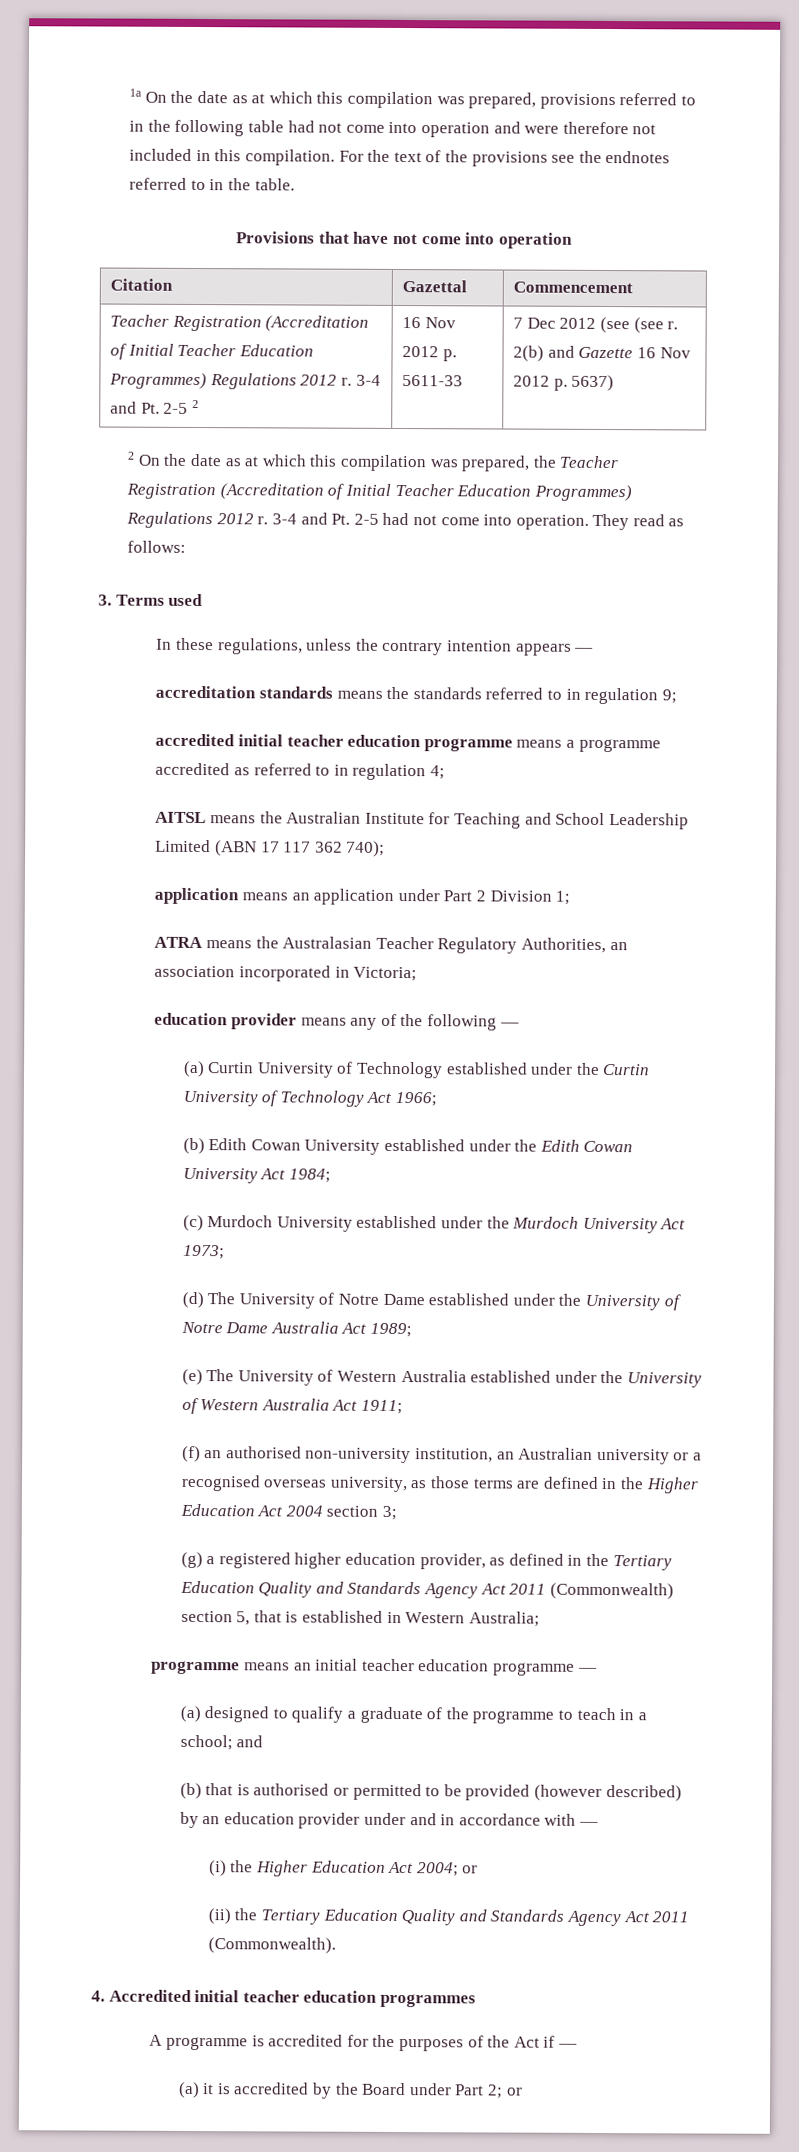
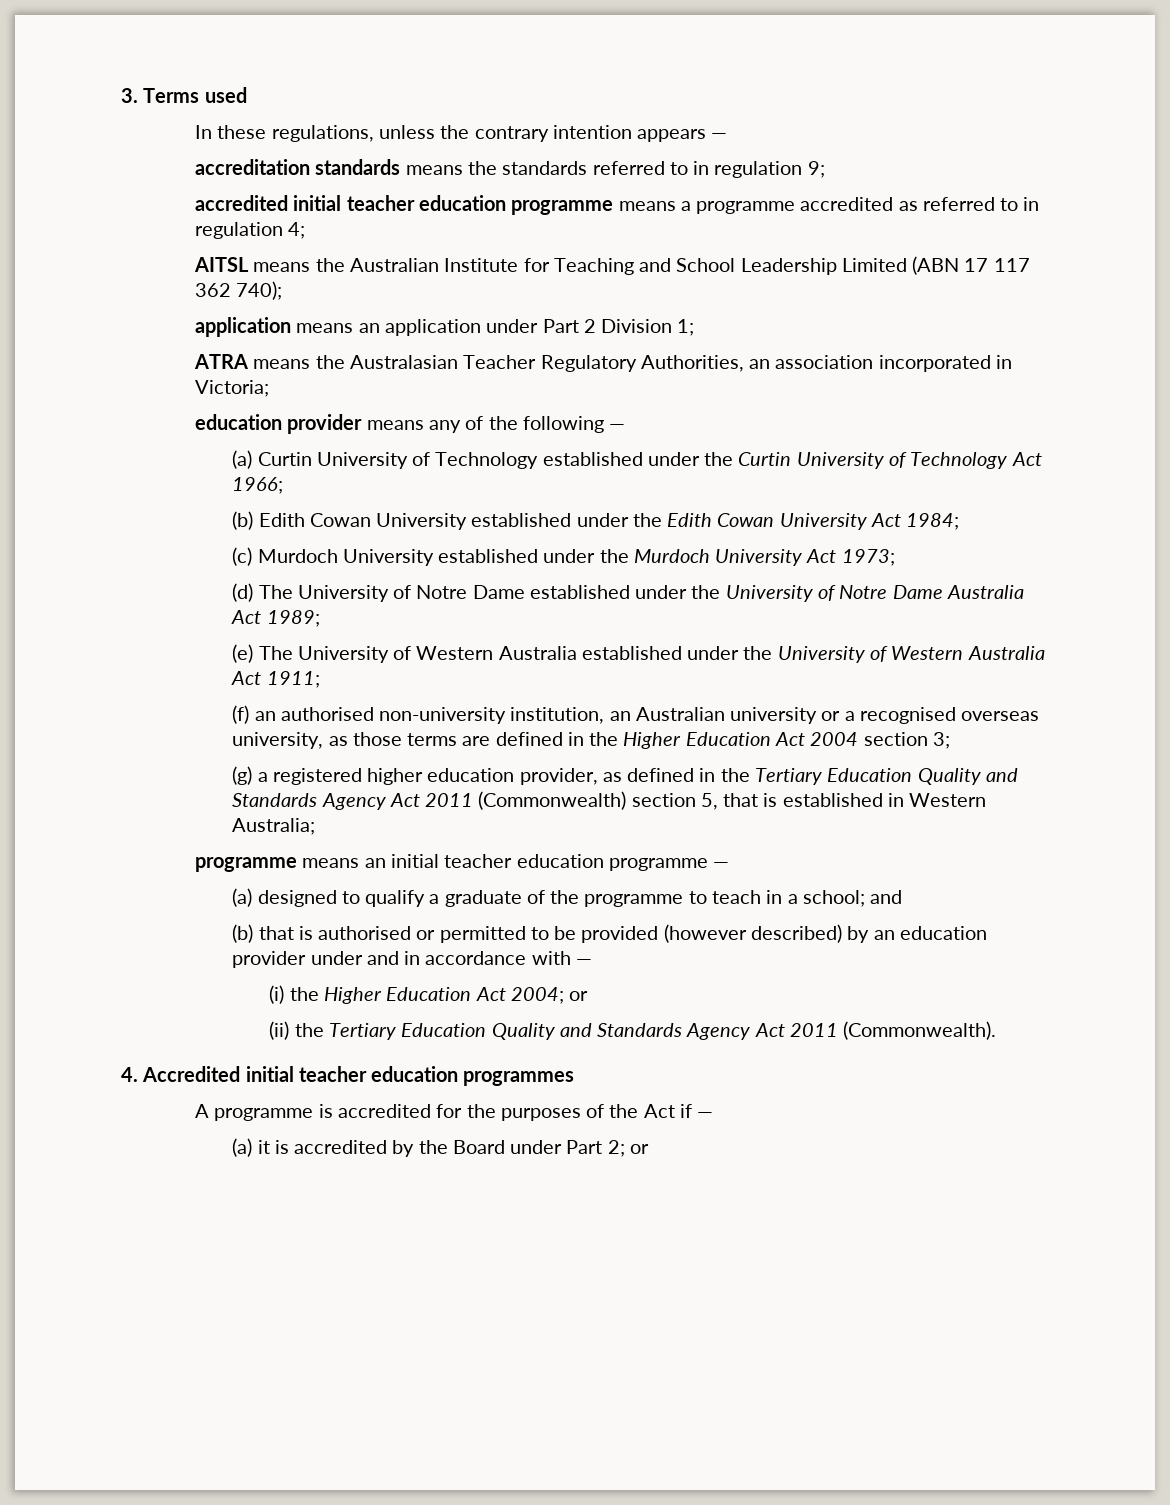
[129,88,696,110] [129,119,657,138] [129,148,671,167] [129,177,295,191] [236,231,573,249] [110,278,174,291] [402,280,468,293] [513,281,634,294] [110,314,370,332] [110,343,315,360] [109,372,381,390] [110,399,200,414] [402,317,456,329] [402,346,457,362] [402,375,464,387] [513,316,679,334] [513,345,691,362] [513,374,615,392] [128,451,620,472] [126,483,632,502] [126,511,685,531] [127,540,187,553] 1a On the date as at which this compilation was prepared, provisions referred to in the following table had not come into operation and were therefore not included in this compilation. For the text of the provisions see the endnotes referred to in the table. // Provisions that have not come into operation // Citation | Gazettal | Commencement // Teacher Registration (Accreditation of Initial Teacher Education Programmes) Regulations 2012 r. 3-4 and Pt. 2-5 2 | 16 Nov 2012 p. 5611-33 | 7 Dec 2012 (see (see r. 2(b) and Gazette 16 Nov 2012 p. 5637) // 2 On the date as at which this compilation was prepared, the Teacher Registration (Accreditation of Initial Teacher Education Programmes) Regulations 2012 r. 3-4 and Pt. 2-5 had not come into operation. They read as follows: // -> (121, 95) none

